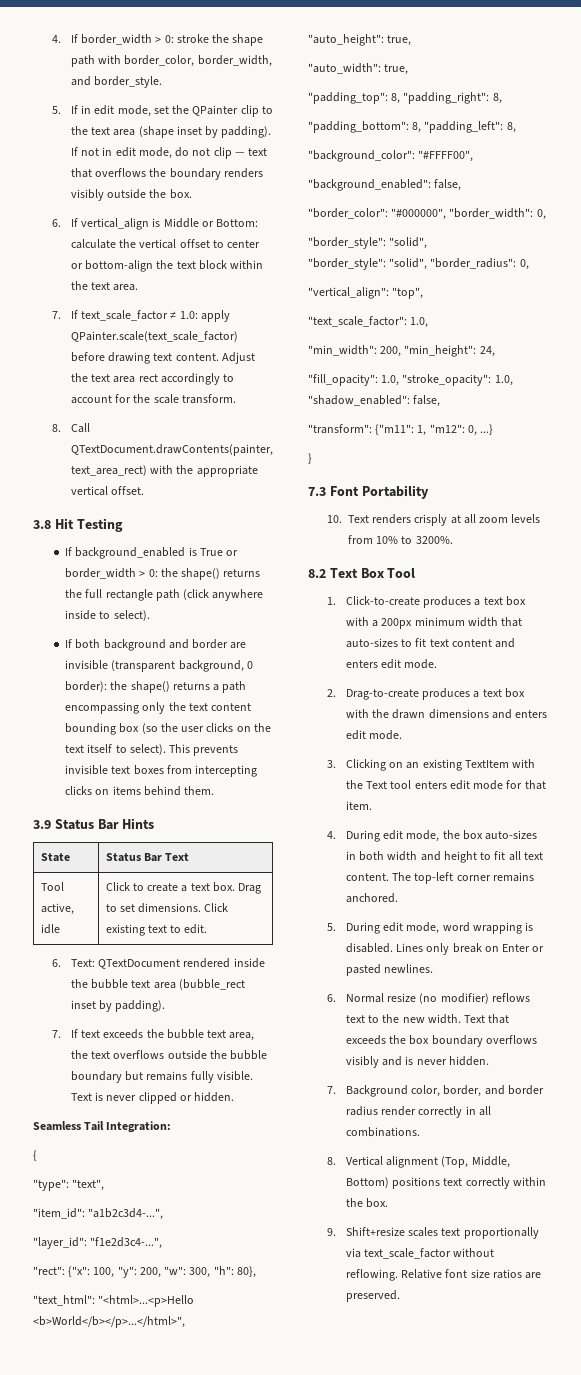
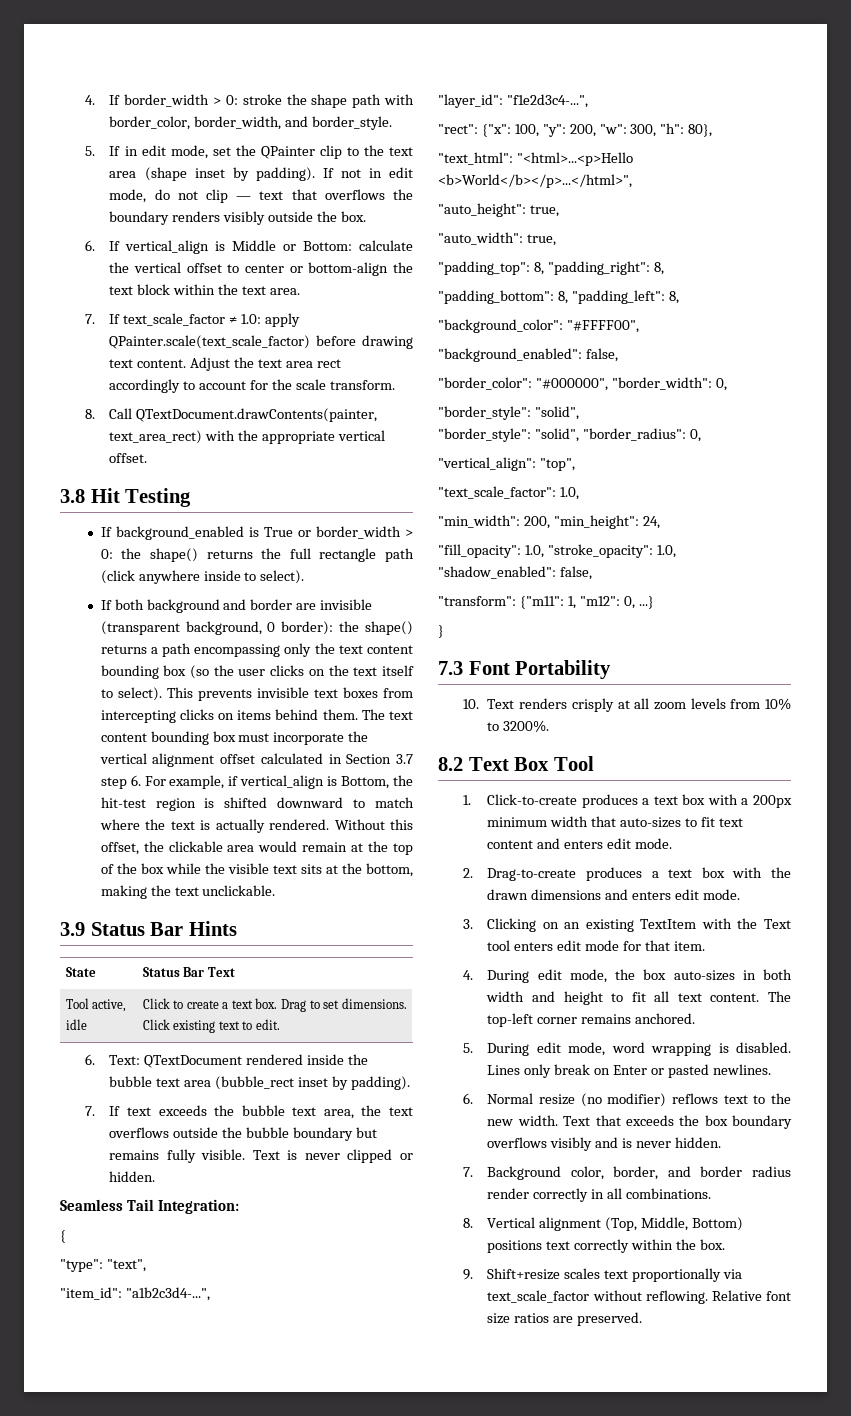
(215, 790) none -> [361,709,413,720] [100,731,369,745] [99,753,413,767] [100,775,413,789] [100,797,415,811] [99,819,413,833] [100,841,413,855] [100,863,413,877] [100,885,276,899] The text content bounding box must incorporate the vertical alignment offset calculated in Section 3.7 step 6. For example, if vertical_align is Bottom, the hit-test region is shifted downward to match where the text is actually rendered. Without this offset, the clickable area would remain at the top of the box while the visible text sits at the bottom, making the text unclickable.

